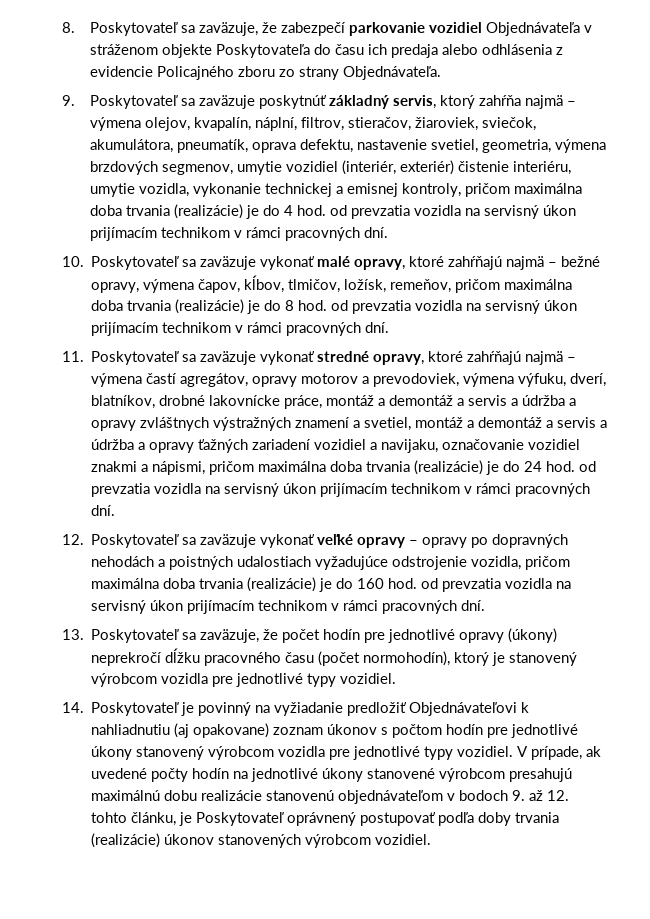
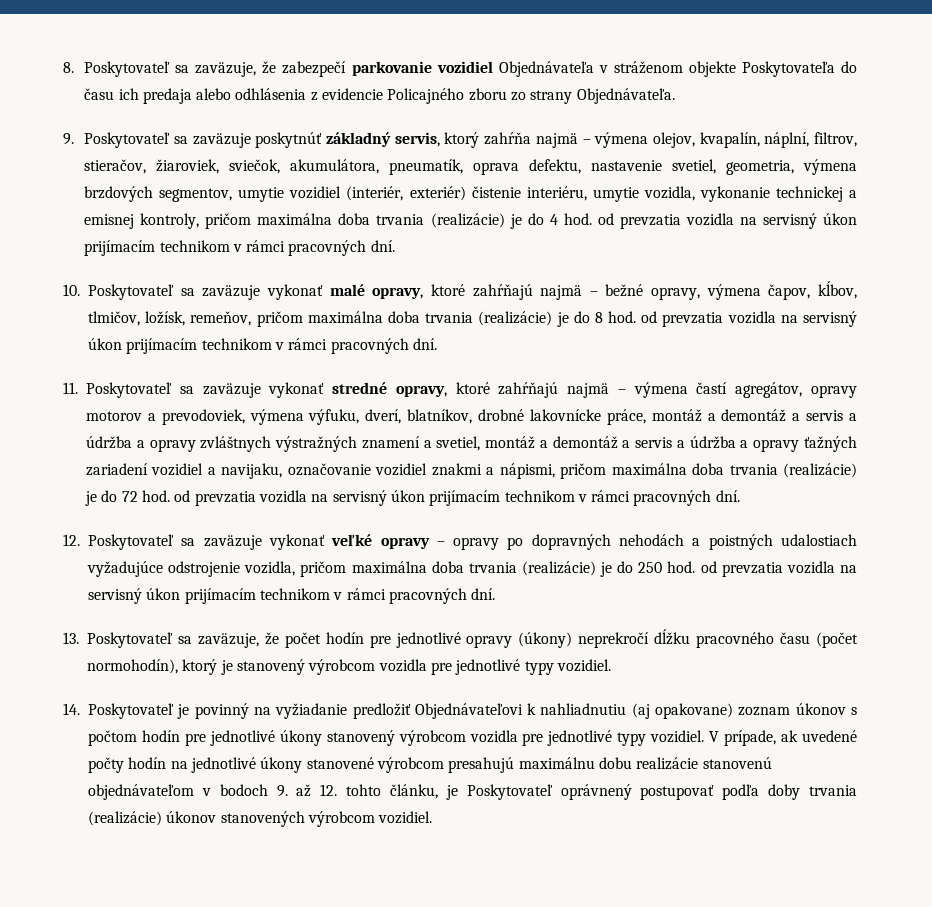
[162,164,234,175] segmenov, -> [159,188,233,202] segmentov,
[524,461,543,472] 24 -> [121,491,138,502] 72
[357,578,385,589] 160 -> [638,562,663,573] 250
[91,790,161,801] maximálnú -> [518,757,595,769] maximálnu

